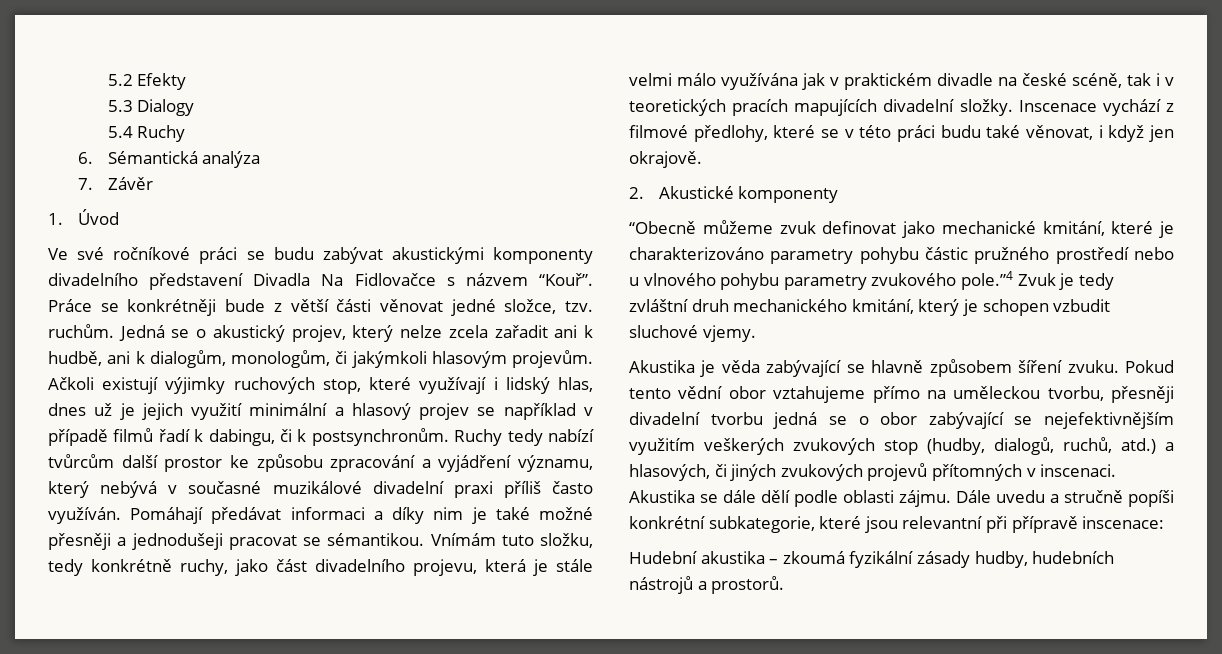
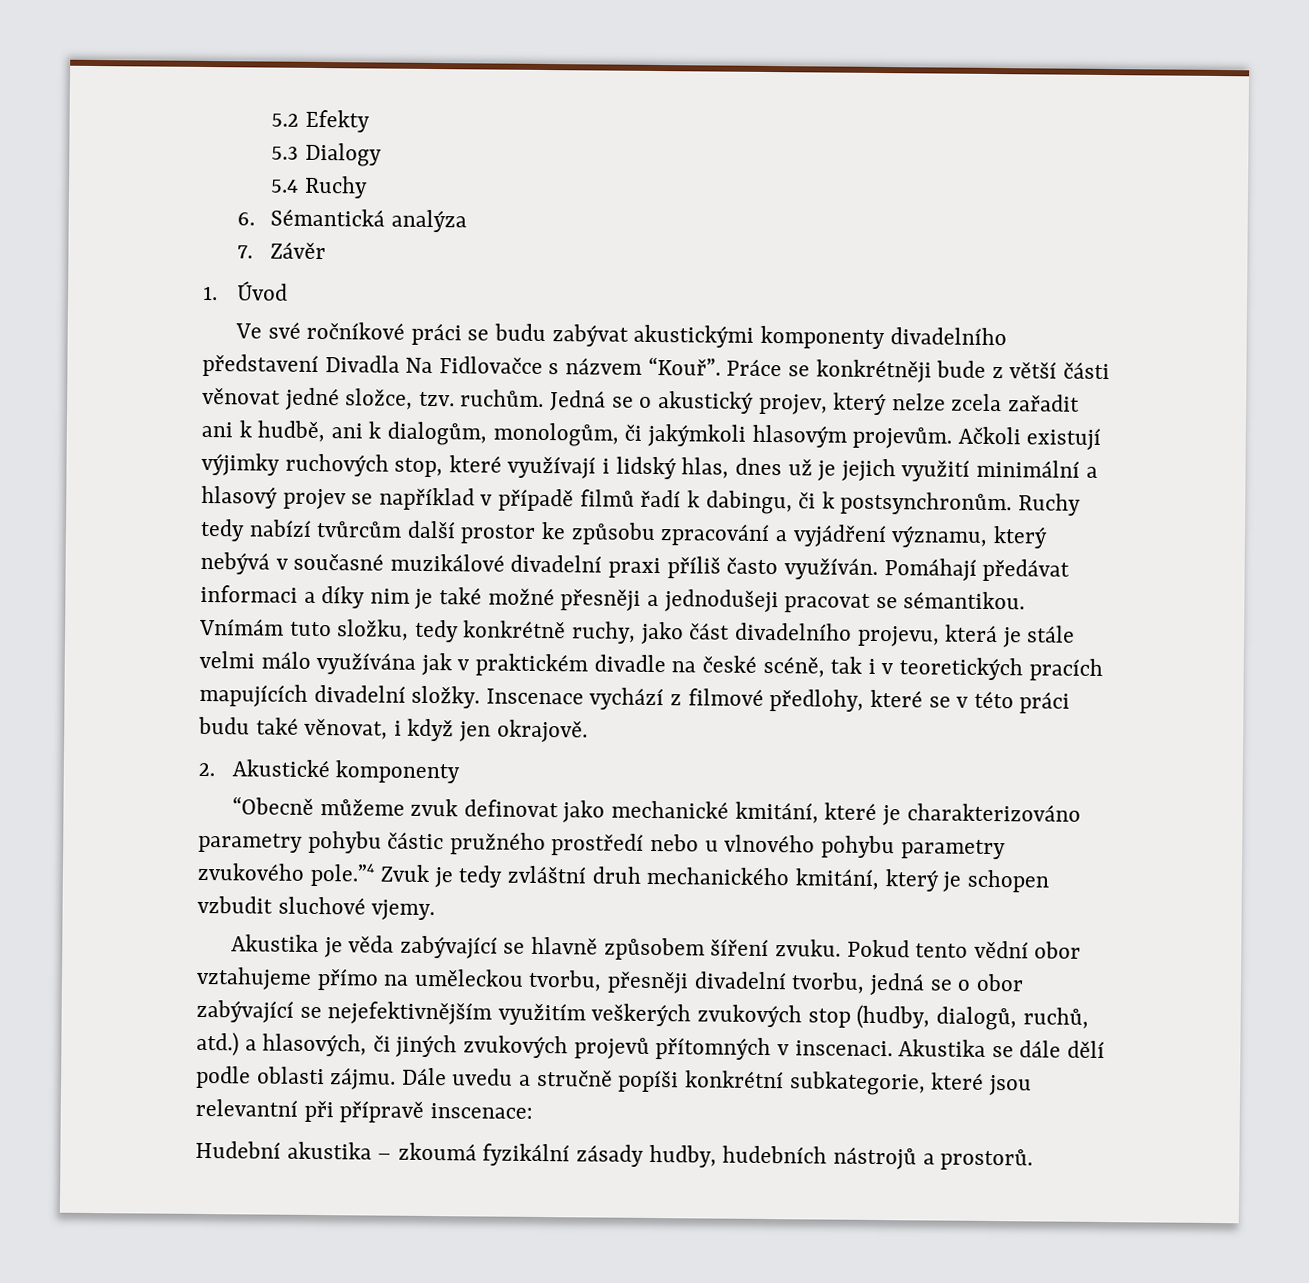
[710,412,763,425] tvorbu -> [791,972,866,994] tvorbu,

